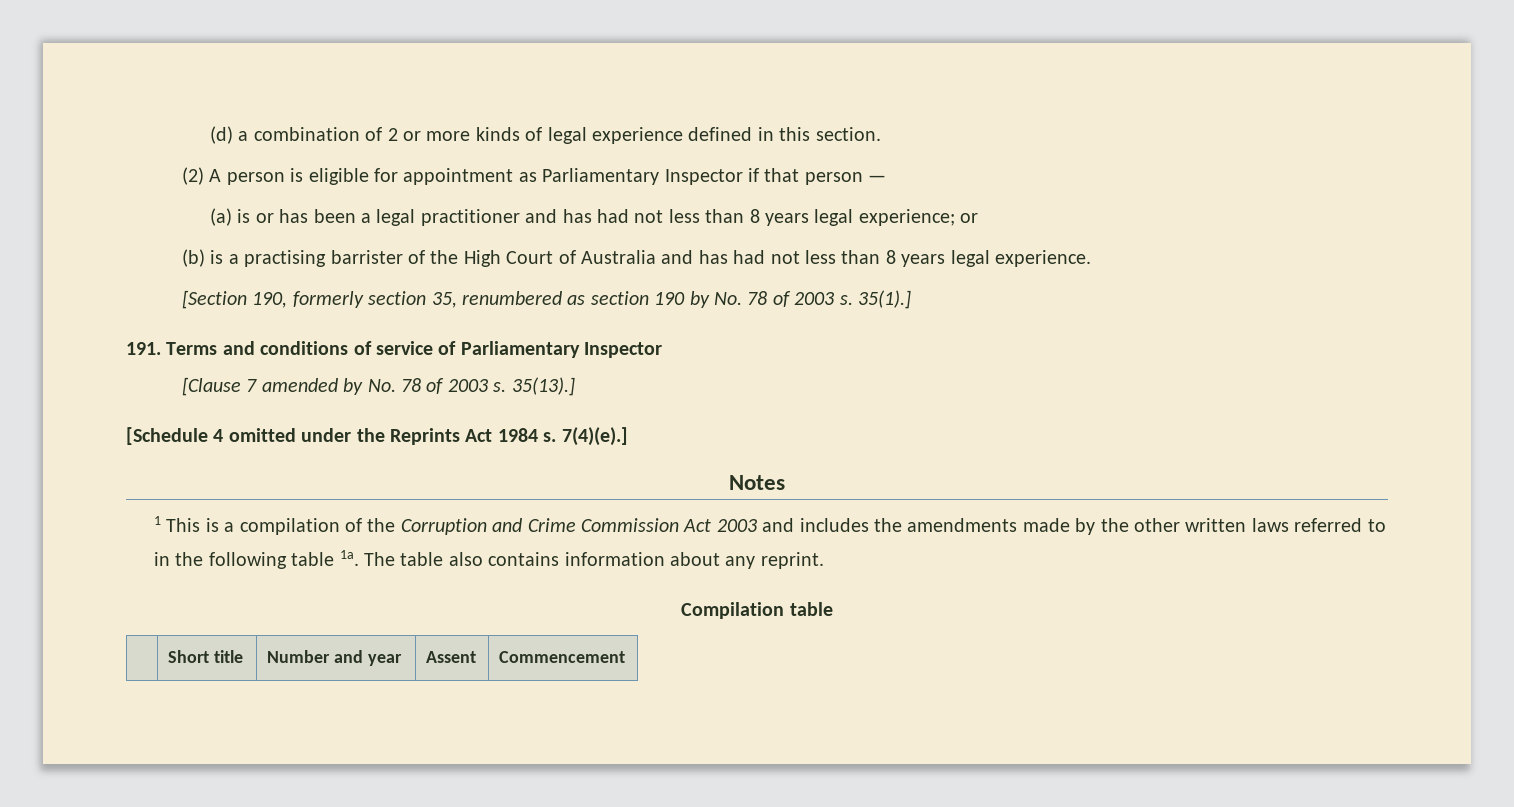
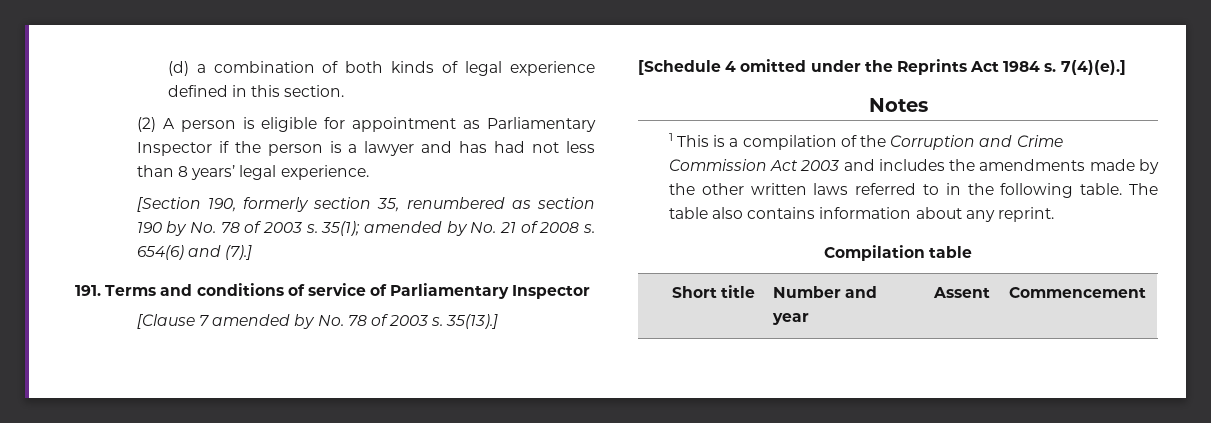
[387,128,471,141] 2 or more -> [345,61,384,73] both
[764,168,887,185] [210,208,979,226] [182,249,946,267] that person — // (a) is or has been a legal practitioner and has had not less than 8 years legal experience; or // (b) is a practising barrister of the High Court of Australia and has had not less than 8 years -> [234,141,596,156] [136,165,236,180] the person is a lawyer and has had not less than 8 years’
[858,290,912,309] 35(1).] -> [321,221,596,236] [136,245,253,260] 35(1); amended by No. 21 of 2008 s. 654(6) and (7).]
[291,550,359,566] table 1a. -> [1080,183,1123,195] table.

